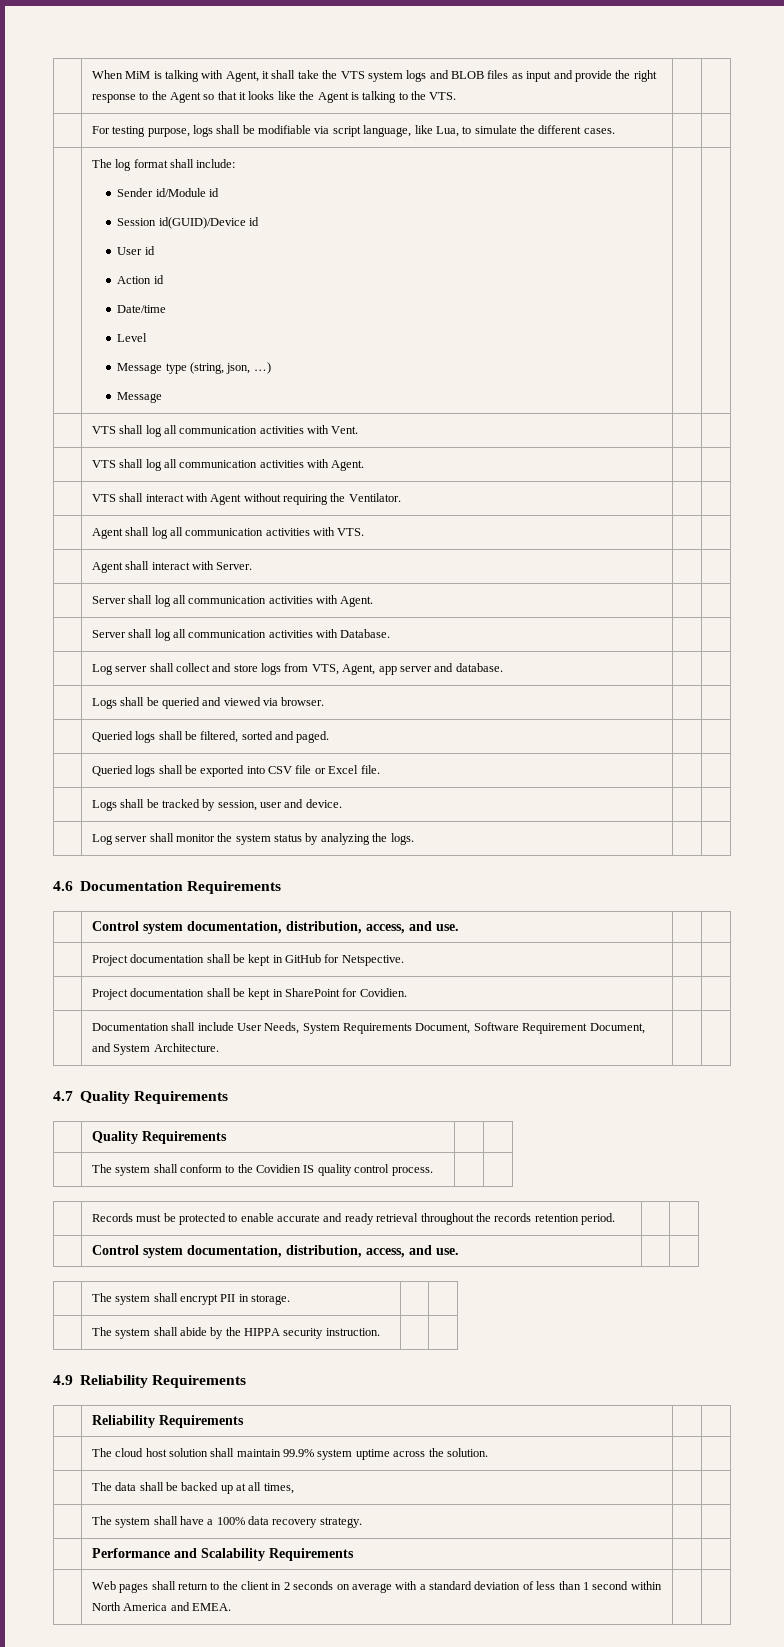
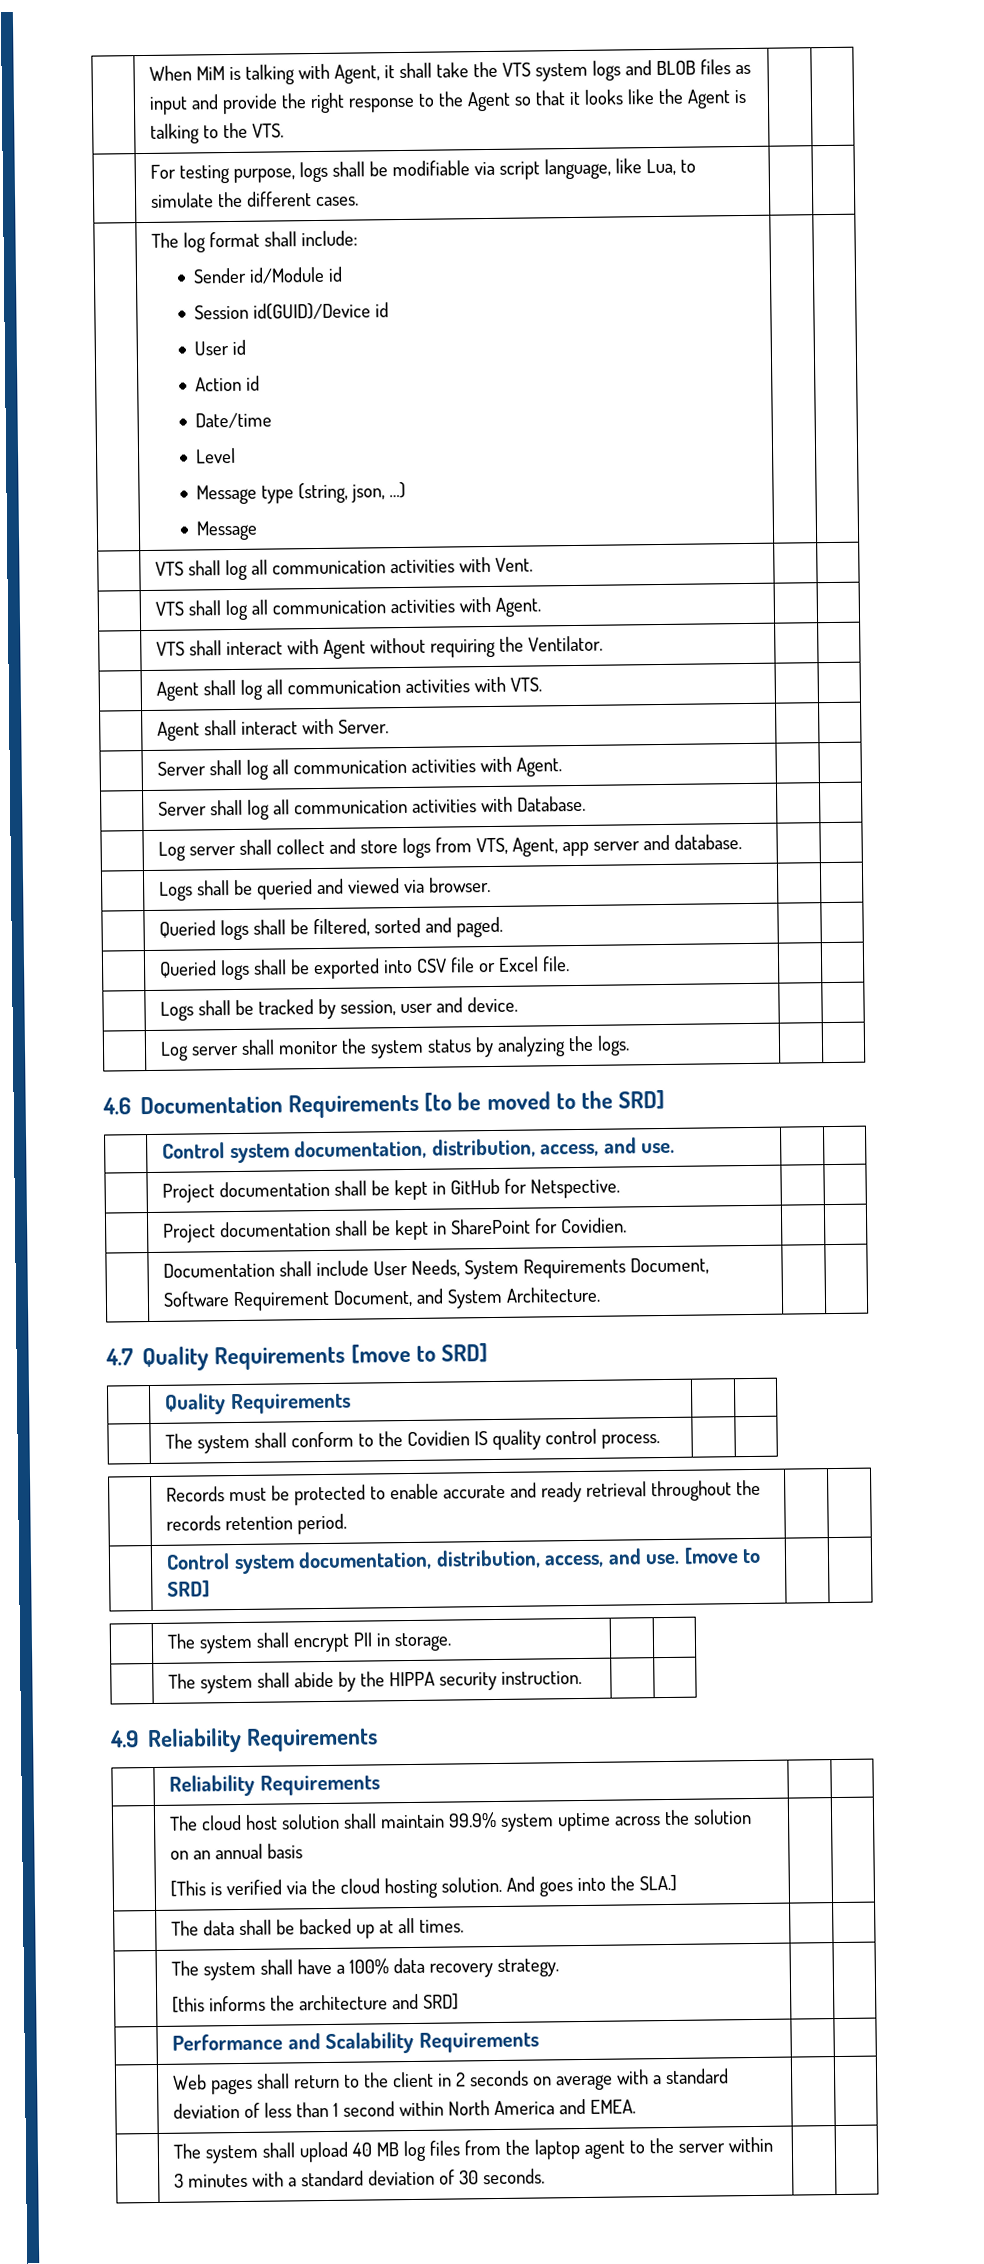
(282, 887) none -> [424,1089,665,1112] [to be moved to the SRD]
(229, 1097) none -> [350,1343,488,1364] [move to SRD]
(459, 1251) none -> [683,1547,762,1565] [167,1580,211,1598] [move to SRD]
[446,1448,488,1457] solution. -> [693,1809,753,1825] [170,1843,304,1860] [170,1874,678,1899] solution on an annual basis // [This is verified via the cloud hosting solution. And goes into the SLA.]
[263,1483,294,1494] times, -> [419,1919,465,1933] times.
(362, 1522) none -> [172,1993,460,2013] // [this informs the architecture and SRD]
(231, 1607) none -> [173,2136,774,2164] [174,2168,546,2188] // | The system shall upload 40 MB log files from the laptop agent to the server within 3 minutes with a standard deviation of 30 seconds. | |

